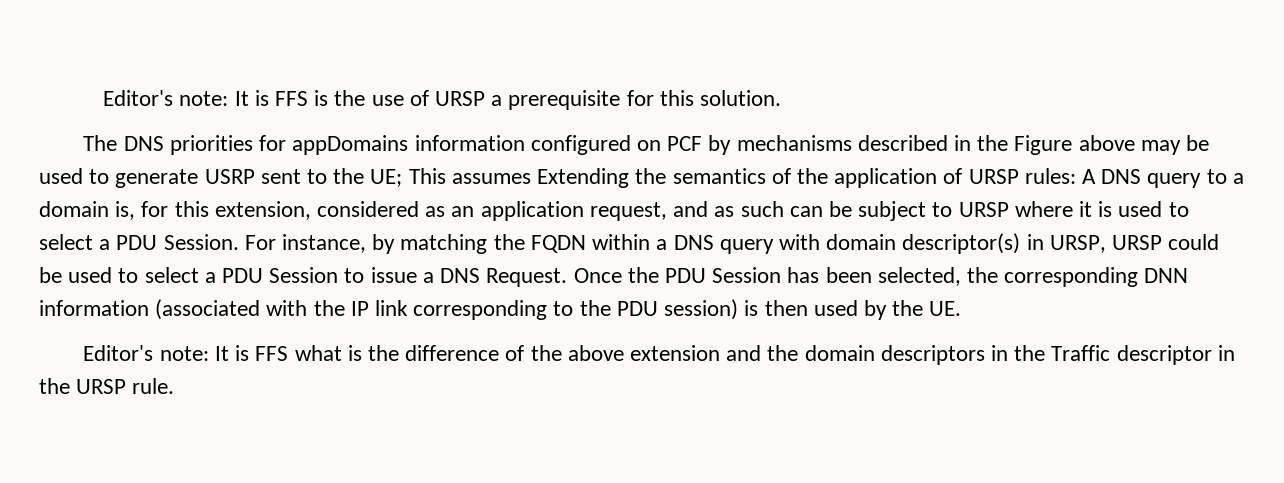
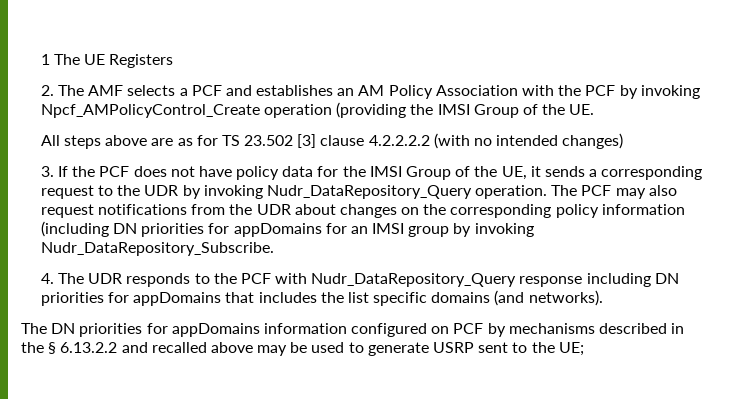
[103,90,782,110] [83,135,164,151] Editor's note: It is FFS is the use of URSP a prerequisite for this solution. // The DNS -> [40,54,174,68] [40,85,700,99] [40,102,595,118] [40,133,624,149] [40,166,703,180] [40,185,677,199] [40,204,685,218] [40,221,534,237] [40,242,274,256] [40,273,679,287] [40,290,603,306] [21,323,76,334] 1 The UE Registers // 2. The AMF selects a PCF and establishes an AM Policy Association with the PCF by invoking Npcf_AMPolicyControl_Create operation (providing the IMSI Group of the UE. // All steps above are as for TS 23.502 [3] clause 4.2.2.2.2 (with no intended changes) // 3. If the PCF does not have policy data for the IMSI Group of the UE, it sends a corresponding request to the UDR by invoking Nudr_DataRepository_Query operation. The PCF may also request notifications from the UDR about changes on the corresponding policy information (including DN priorities for appDomains for an IMSI group by invoking Nudr_DataRepository_Subscribe. // 4. The UDR responds to the PCF with Nudr_DataRepository_Query response including DN priorities for appDomains that includes the list specific domains (and networks). // The DN
[1014,135,1073,155] Figure -> [48,342,207,354] § 6.13.2.2 and recalled
[408,168,1244,188] [39,201,1189,221] [39,233,1220,254] [39,267,1189,287] [39,299,962,320] [83,345,1235,365] [39,378,175,394] This assumes Extending the semantics of the application of URSP rules: A DNS query to a domain is, for this extension, considered as an application request, and as such can be subject to URSP where it is used to select a PDU Session. For instance, by matching the FQDN within a DNS query with domain descriptor(s) in URSP, URSP could be used to select a PDU Session to issue a DNS Request. Once the PDU Session has been selected, the corresponding DNN information (associated with the IP link corresponding to the PDU session) is then used by the UE. // Editor's note: It is FFS what is the difference of the above extension and the domain descriptors in the Traffic descriptor in the URSP rule. -> (584, 349) none

